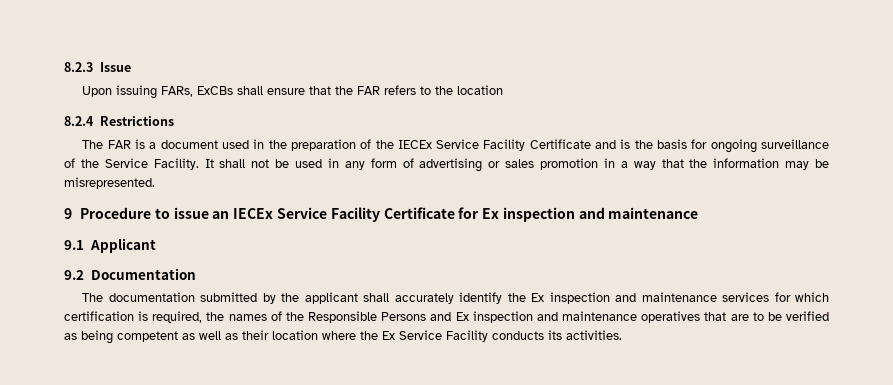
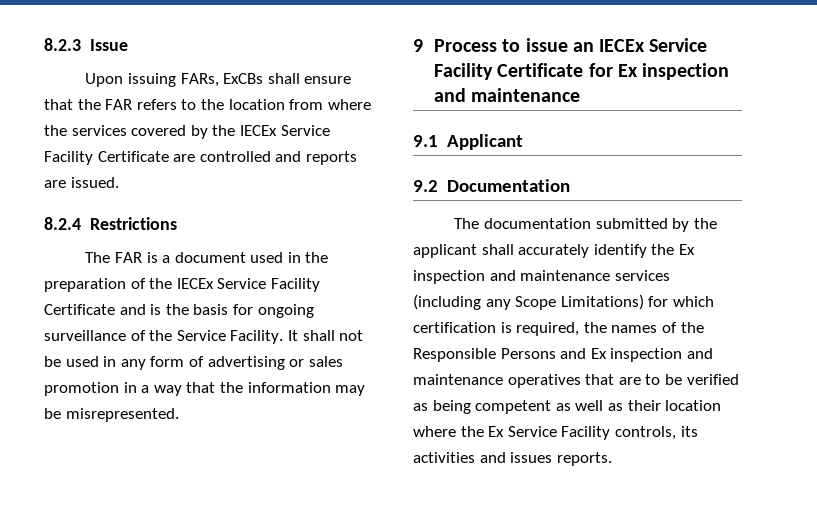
(504, 90) none -> [289,99,371,110] [44,125,330,139] [44,151,357,165] [44,177,119,188] from where the services covered by the IECEx Service Facility Certificate are controlled and reports are issued.
[80,207,152,219] Procedure -> [434,39,498,52] Process
(770, 297) none -> [413,294,644,310] (including any Scope Limitations)
[492,330,622,340] conducts its activities. -> [614,426,698,440] [413,452,612,466] controls, its activities and issues reports.

